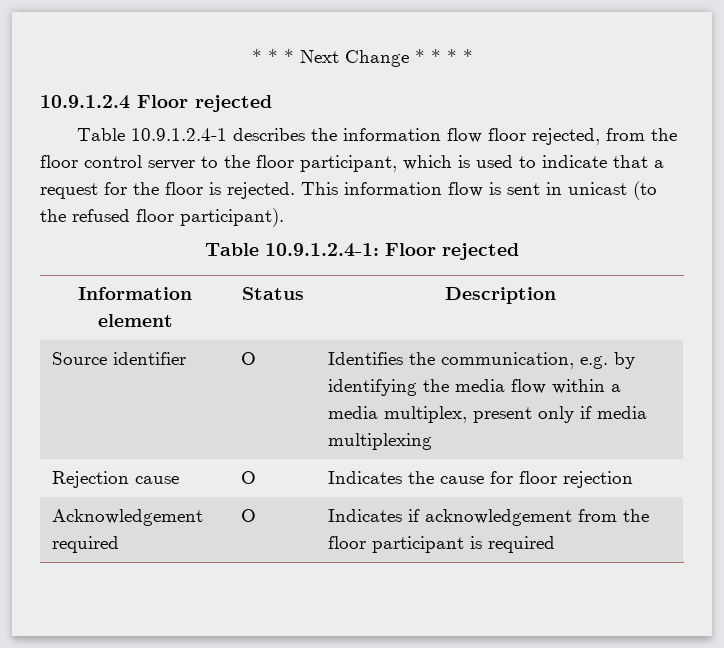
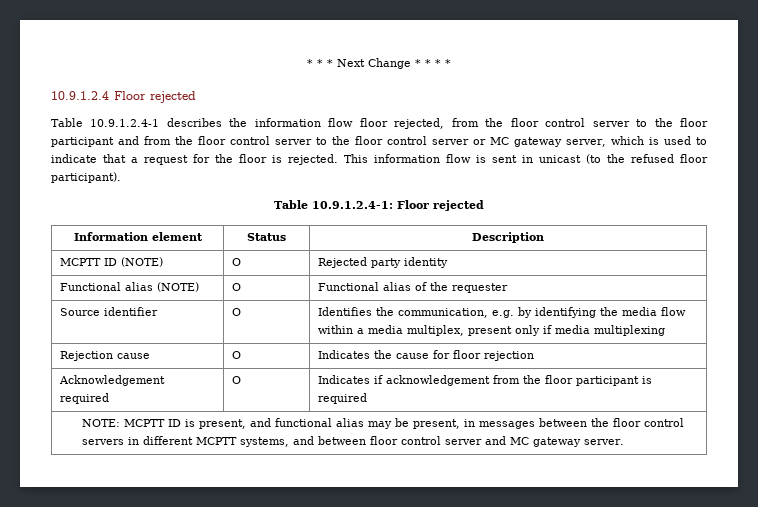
[300,155,397,172] participant, -> [51,136,607,147] participant and from the floor control server to the floor control server or MC gateway server,
(556, 295) none -> [59,257,163,267] [231,258,241,266] [317,257,448,268] [59,282,199,292] [231,283,241,291] [317,282,508,293] // MCPTT ID (NOTE) | O | Rejected party identity // Functional alias (NOTE) | O | Functional alias of the requester
(555, 544) none -> [82,418,685,429] [82,436,625,447] // NOTE: MCPTT ID is present, and functional alias may be present, in messages between the floor control servers in different MCPTT systems, and between floor control server and MC gateway server.

